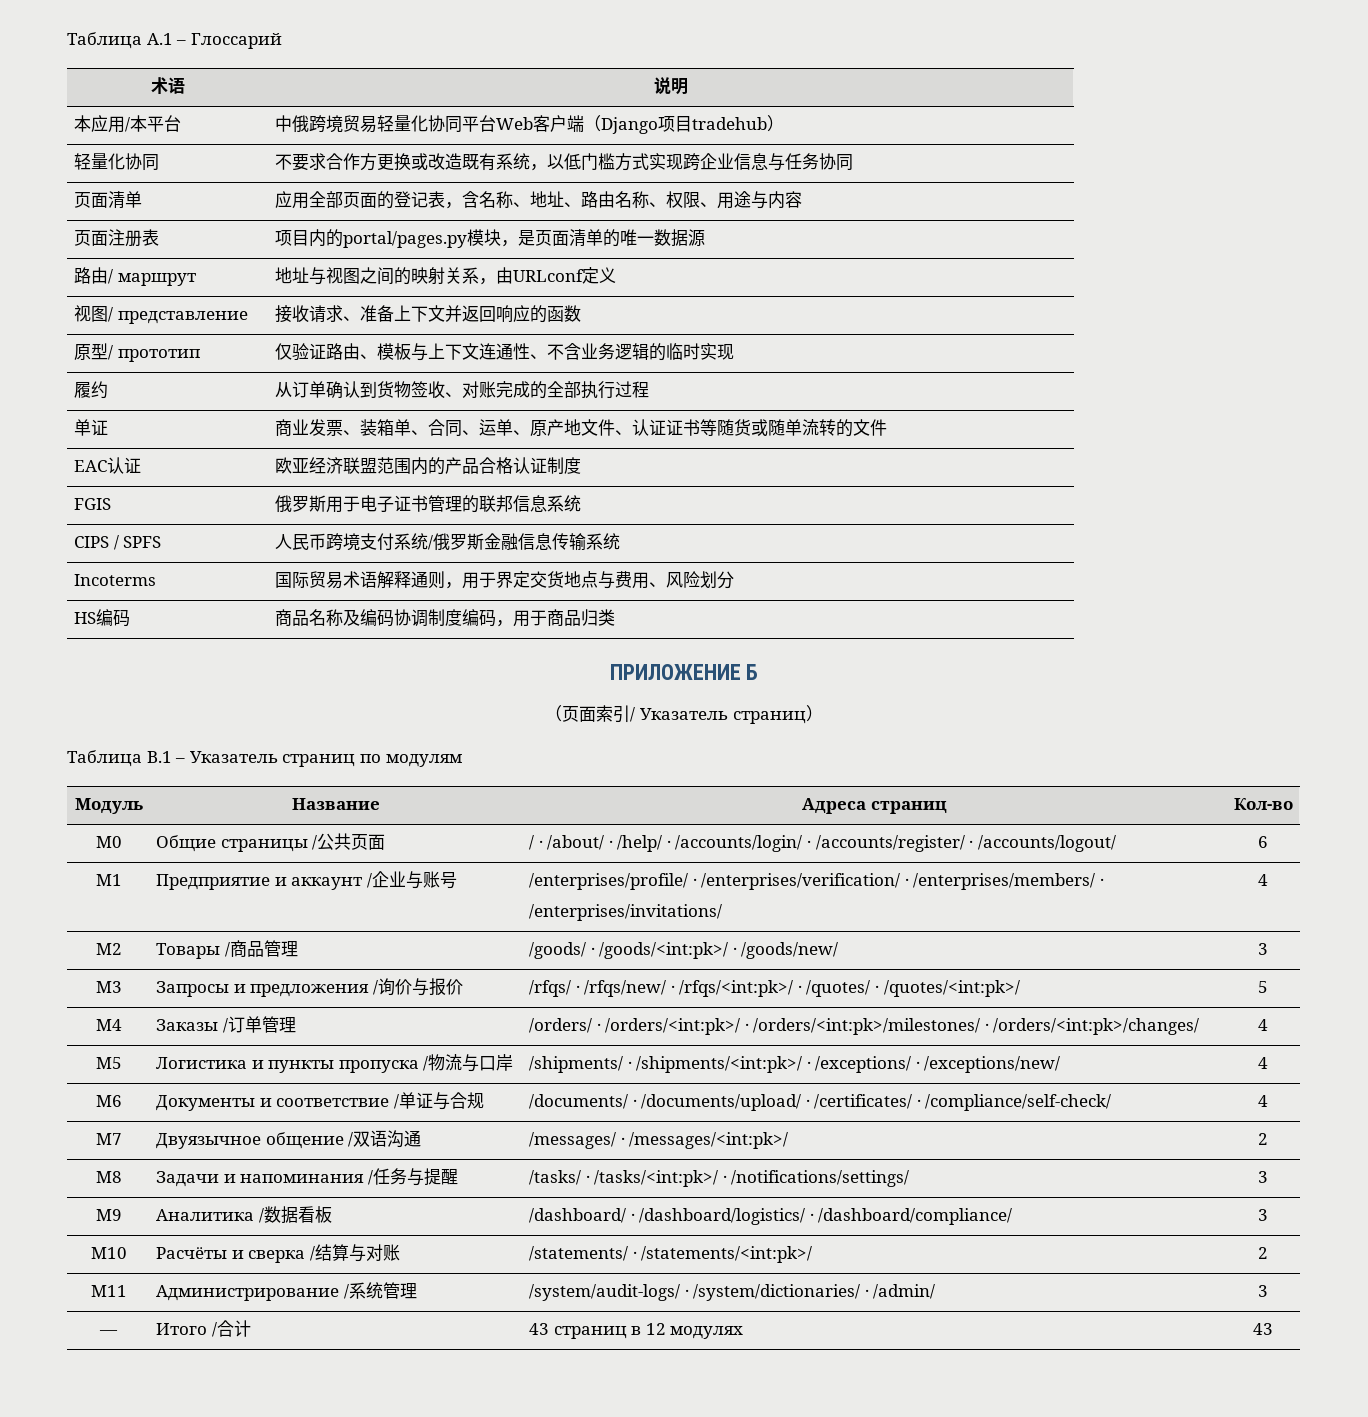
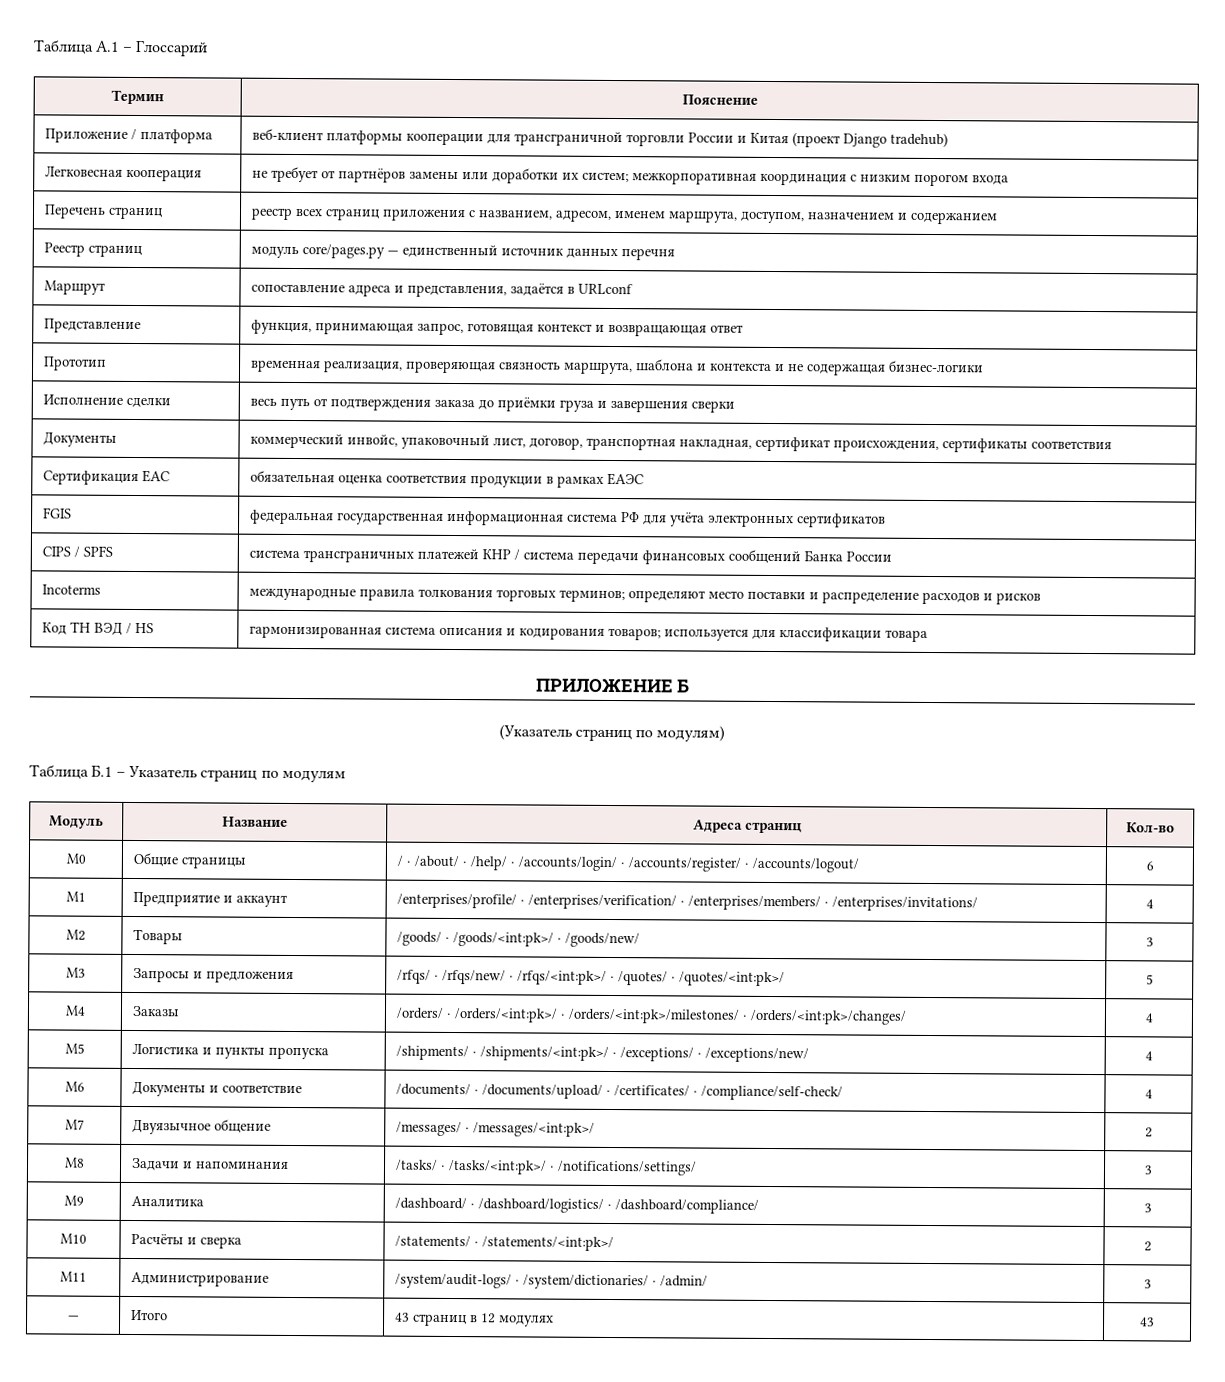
[151,77,185,94] [653,77,688,95] [73,115,181,133] [274,115,784,134] [73,153,159,171] [274,153,853,171] [73,191,142,209] [274,191,802,209] [73,229,159,247] [274,229,705,248] [73,267,196,286] [274,267,616,285] [73,305,248,324] [274,305,581,323] [73,343,200,362] [274,343,734,361] [73,381,108,399] [274,381,649,399] [73,419,108,436] [274,419,887,437] [73,457,141,474] [274,457,581,475] [73,498,111,510] [274,495,581,513] [73,535,162,550] [274,533,620,551] [73,574,156,586] [274,571,734,589] [73,609,130,627] [274,609,615,627] [609,664,759,680] [545,705,823,724] [67,750,172,767] 术语 | 说明 // 本应用/本平台 | 中俄跨境贸易轻量化协同平台Web客户端（Django项目tradehub） // 轻量化协同 | 不要求合作方更换或改造既有系统，以低门槛方式实现跨企业信息与任务协同 // 页面清单 | 应用全部页面的登记表，含名称、地址、路由名称、权限、用途与内容 // 页面注册表 | 项目内的portal/pages.py模块，是页面清单的唯一数据源 // 路由/ маршрут | 地址与视图之间的映射关系，由URLconf定义 // 视图/ представление | 接收请求、准备上下文并返回响应的函数 // 原型/ прототип | 仅验证路由、模板与上下文连通性、不含业务逻辑的临时实现 // 履约 | 从订单确认到货物签收、对账完成的全部执行过程 // 单证 | 商业发票、装箱单、合同、运单、原产地文件、认证证书等随货或随单流转的文件 // EAC认证 | 欧亚经济联盟范围内的产品合格认证制度 // FGIS | 俄罗斯用于电子证书管理的联邦信息系统 // CIPS / SPFS | 人民币跨境支付系统/俄罗斯金融信息传输系统 // Incoterms | 国际贸易术语解释通则，用于界定交货地点与费用、风险划分 // HS编码 | 商品名称及编码协调制度编码，用于商品归类 // ПРИЛОЖЕНИЕ Б // （页面索引/ Указатель страниц） // Таблица B.1 -> [111,89,164,105] [681,94,758,105] [45,128,214,144] [252,128,949,148] [45,165,203,182] [252,166,1010,187] [44,204,164,220] [251,207,999,225] [44,242,143,258] [251,244,676,261] [44,280,107,295] [251,283,634,298] [44,318,142,334] [251,319,745,337] [44,356,108,371] [250,359,985,376] [43,394,172,408] [250,397,736,413] [43,431,118,447] [250,433,1113,453] [43,470,171,486] [250,470,645,488] [43,507,73,519] [250,509,887,528] [42,545,114,558] [249,548,893,565] [42,584,102,595] [249,587,1042,605] [42,621,155,636] [249,625,929,642] [534,678,691,694] [498,724,726,742] [29,764,113,780] Термин | Пояснение // Приложение / платформа | веб-клиент платформы кооперации для трансграничной торговли России и Китая (проект Django tradehub) // Легковесная кооперация | не требует от партнёров замены или доработки их систем; межкорпоративная координация с низким порогом входа // Перечень страниц | реестр всех страниц приложения с названием, адресом, именем маршрута, доступом, назначением и содержанием // Реестр страниц | модуль core/pages.py — единственный источник данных перечня // Маршрут | сопоставление адреса и представления, задаётся в URLconf // Представление | функция, принимающая запрос, готовящая контекст и возвращающая ответ // Прототип | временная реализация, проверяющая связность маршрута, шаблона и контекста и не содержащая бизнес-логики // Исполнение сделки | весь путь от подтверждения заказа до приёмки груза и завершения сверки // Документы | коммерческий инвойс, упаковочный лист, договор, транспортная накладная, сертификат происхождения, сертификаты соответствия // Сертификация EAC | обязательная оценка соответствия продукции в рамках ЕАЭС // FGIS | федеральная государственная информационная система РФ для учёта электронных сертификатов // CIPS / SPFS | система трансграничных платежей КНР / система передачи финансовых сообщений Банка России // Incoterms | международные правила толкования торговых терминов; определяют место поставки и распределение расходов и рисков // Код ТН ВЭД / HS | гармонизированная система описания и кодирования товаров; используется для классификации товара // ПРИЛОЖЕНИЕ Б // (Указатель страниц по модулям) // Таблица Б.1
[312,833,386,850] /公共页面 -> (247, 862) none
[366,871,457,889] /企业与账号 -> (289, 900) none
[224,940,298,957] /商品管理 -> (184, 936) none
[372,978,463,996] /询价与报价 -> (295, 977) none
[222,1016,296,1033] /订单管理 -> (181, 1011) none
[423,1054,514,1072] /物流与口岸 -> (330, 1053) none
[393,1092,484,1110] /单证与合规 -> (303, 1089) none
[348,1130,422,1148] /双语沟通 -> (272, 1126) none
[367,1168,458,1186] /任务与提醒 -> (290, 1165) none
[258,1206,332,1224] /数据看板 -> (205, 1201) none
[309,1244,400,1262] /结算与对账 -> (243, 1242) none
[343,1282,417,1299] /系统管理 -> (270, 1279) none
[211,1320,251,1337] /合计 -> (169, 1315) none

